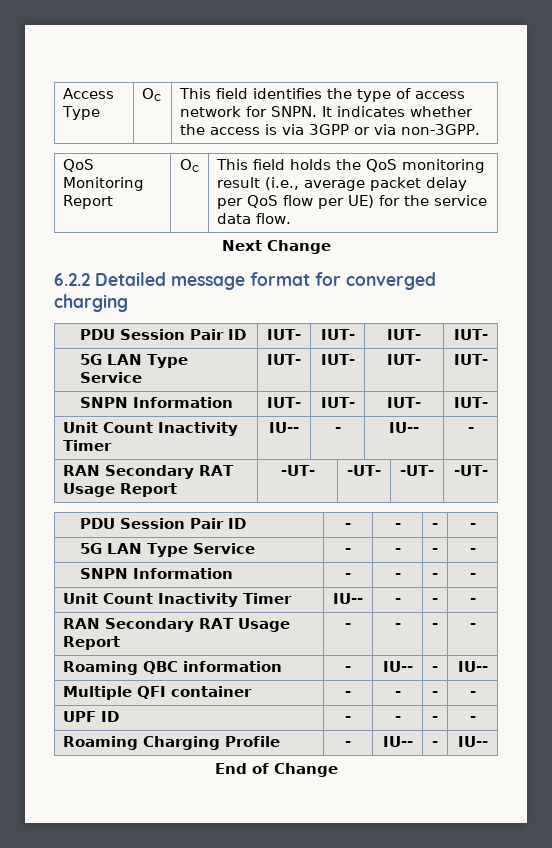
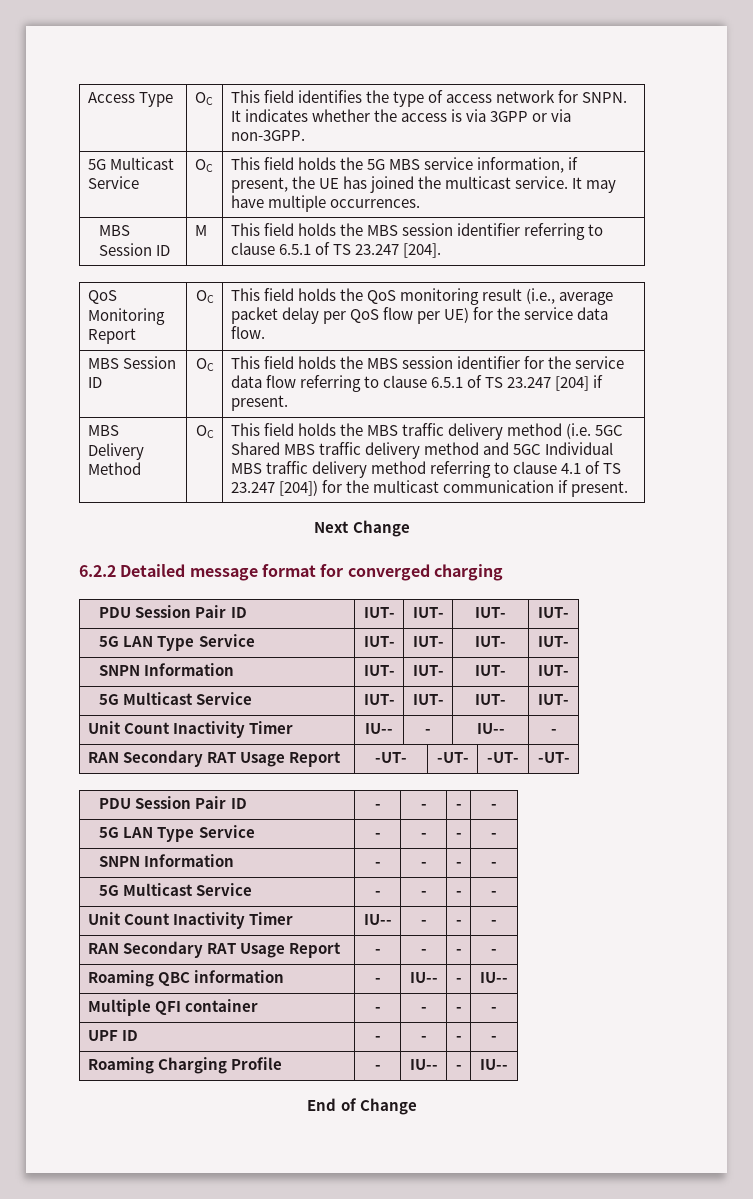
(481, 129) none -> [87,157,174,170] [87,176,139,189] [194,159,213,172] [230,157,578,173] [230,176,617,193] [230,195,420,212] [99,225,131,236] [99,243,171,256] [194,225,207,236] [230,223,603,240] [230,242,441,258] // 5G Multicast Service | OC | This field holds the 5G MBS service information, if present, the UE has joined the multicast service. It may have multiple occurrences. // MBS Session ID | M | This field holds the MBS session identifier referring to clause 6.5.1 of TS 23.247 [204].
(292, 218) none -> [87,356,176,369] [87,377,102,388] [195,358,214,371] [230,356,625,369] [230,375,604,392] [230,395,288,411] [87,425,119,436] [87,443,144,460] [87,462,141,475] [195,425,214,438] [230,423,624,440] [230,442,613,459] [230,461,622,478] [230,480,628,497] // MBS Session ID | OC | This field holds the MBS session identifier for the service data flow referring to clause 6.5.1 of TS 23.247 [204] if present. // MBS Delivery Method | OC | This field holds the MBS traffic delivery method (i.e. 5GC Shared MBS traffic delivery method and 5GC Individual MBS traffic delivery method referring to clause 4.1 of TS 23.247 [204]) for the multicast communication if present.
(488, 402) none -> [99,692,253,705] [363,694,395,705] [412,694,444,705] [475,694,506,705] [538,694,569,705] // 5G Multicast Service | IUT- | IUT- | IUT- | IUT-
(476, 576) none -> [99,883,253,896] [374,891,381,896] [420,891,427,896] [455,891,462,896] [491,891,497,896] // 5G Multicast Service | - | - | - | -

